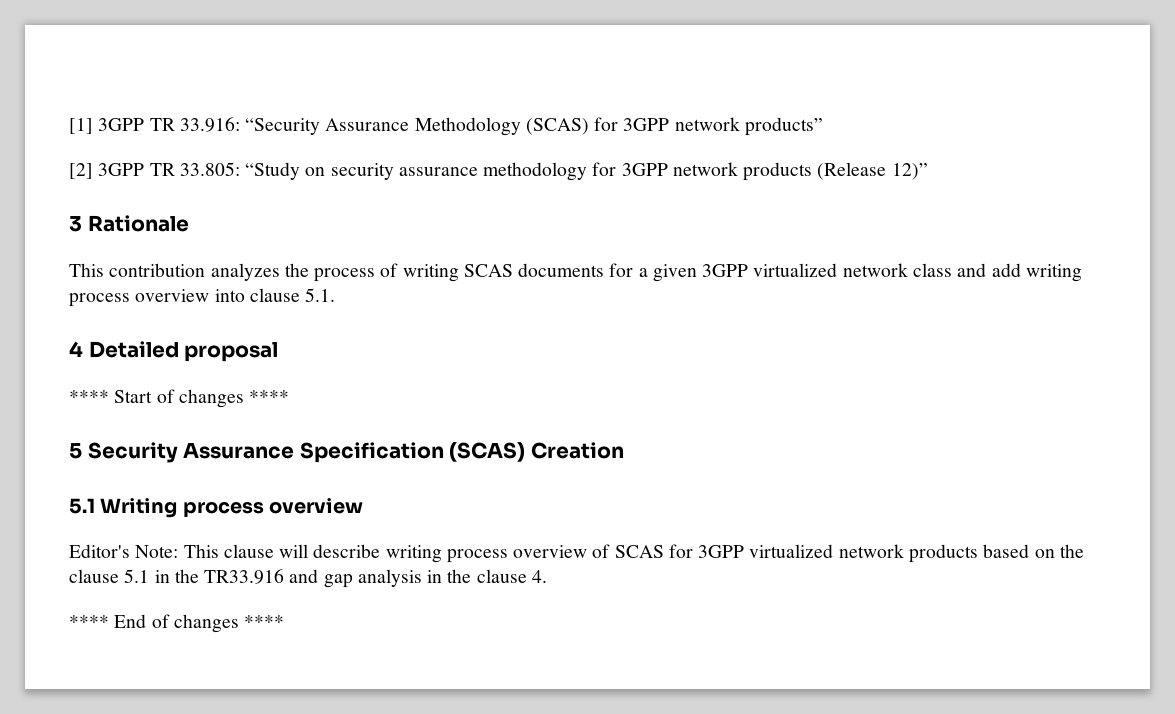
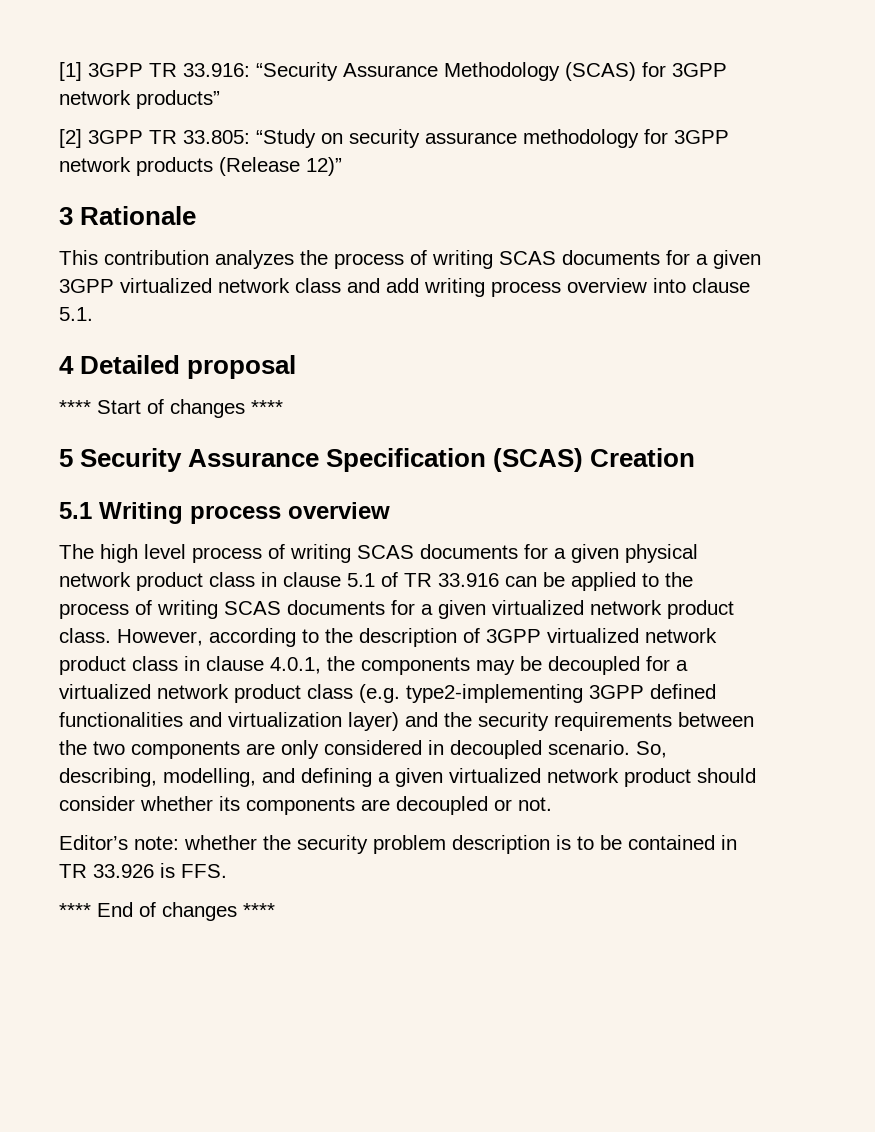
[69,544,1084,563] [69,569,547,588] Editor's Note: This clause will describe writing process overview of SCAS for 3GPP virtualized network products based on the clause 5.1 in the TR33.916 and gap analysis in the clause 4. -> [59,544,698,563] [59,572,693,591] [59,600,734,619] [59,628,717,647] [59,656,688,675] [59,684,716,703] [59,712,754,731] [59,740,667,759] [59,768,756,787] [59,796,552,815] [59,835,737,854] [59,863,227,878] The high level process of writing SCAS documents for a given physical network product class in clause 5.1 of TR 33.916 can be applied to the process of writing SCAS documents for a given virtualized network product class. However, according to the description of 3GPP virtualized network product class in clause 4.0.1, the components may be decoupled for a virtualized network product class (e.g. type2-implementing 3GPP defined functionalities and virtualization layer) and the security requirements between the two components are only considered in decoupled scenario. So, describing, modelling, and defining a given virtualized network product should consider whether its components are decoupled or not. // Editor’s note: whether the security problem description is to be contained in TR 33.926 is FFS.

